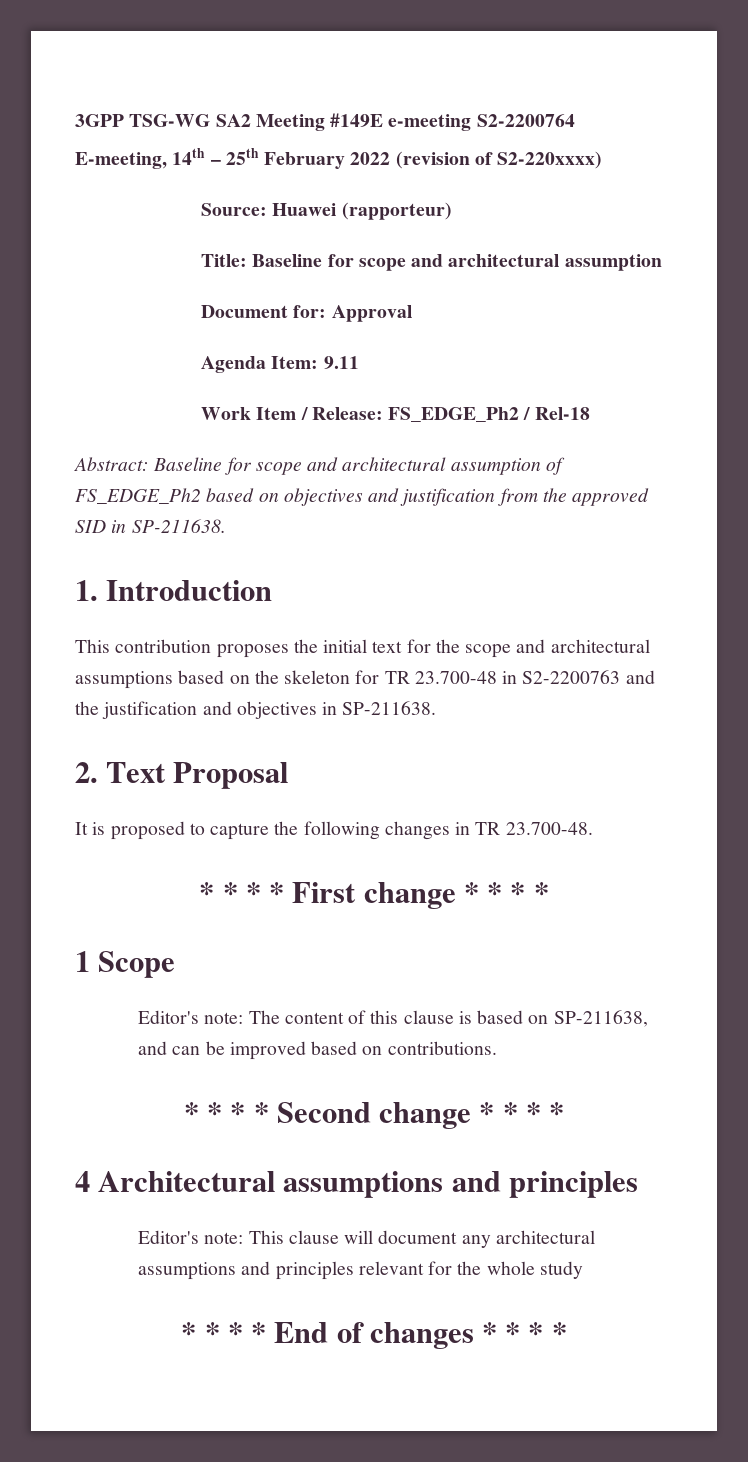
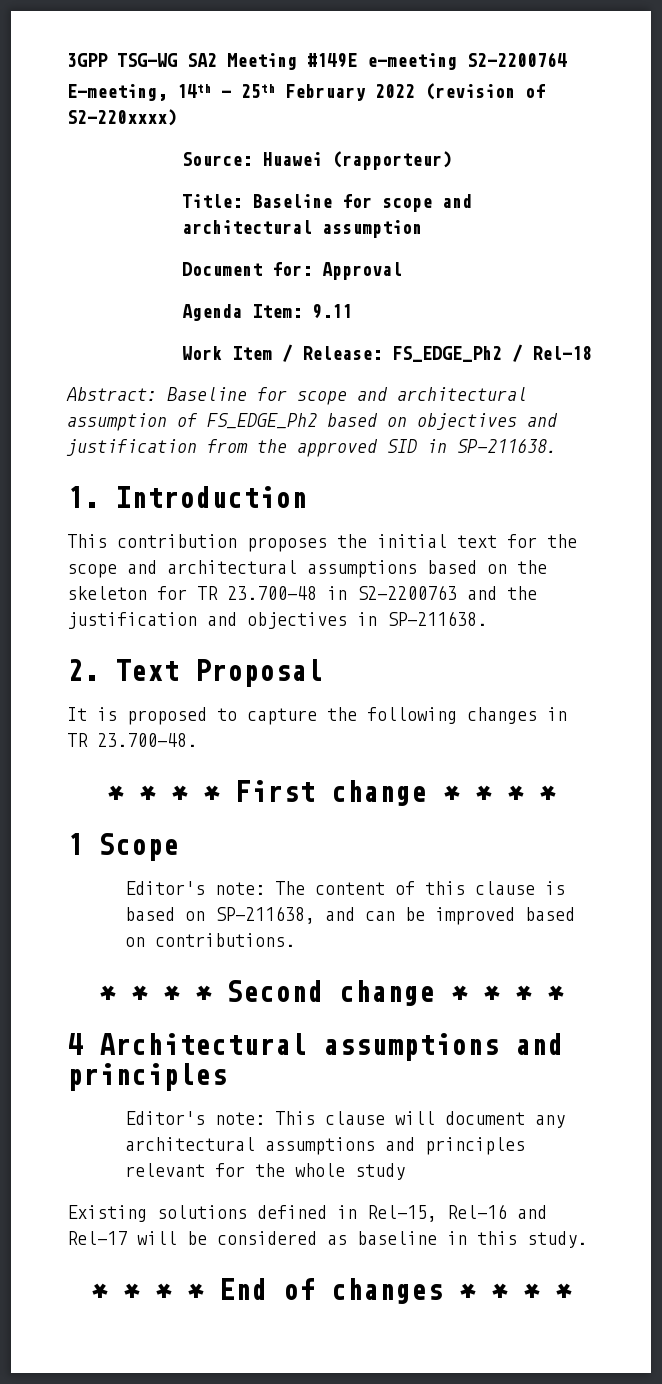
(583, 1270) none -> [67,1204,547,1222] [67,1231,587,1248] // Existing solutions defined in Rel-15, Rel-16 and Rel-17 will be considered as baseline in this study.

